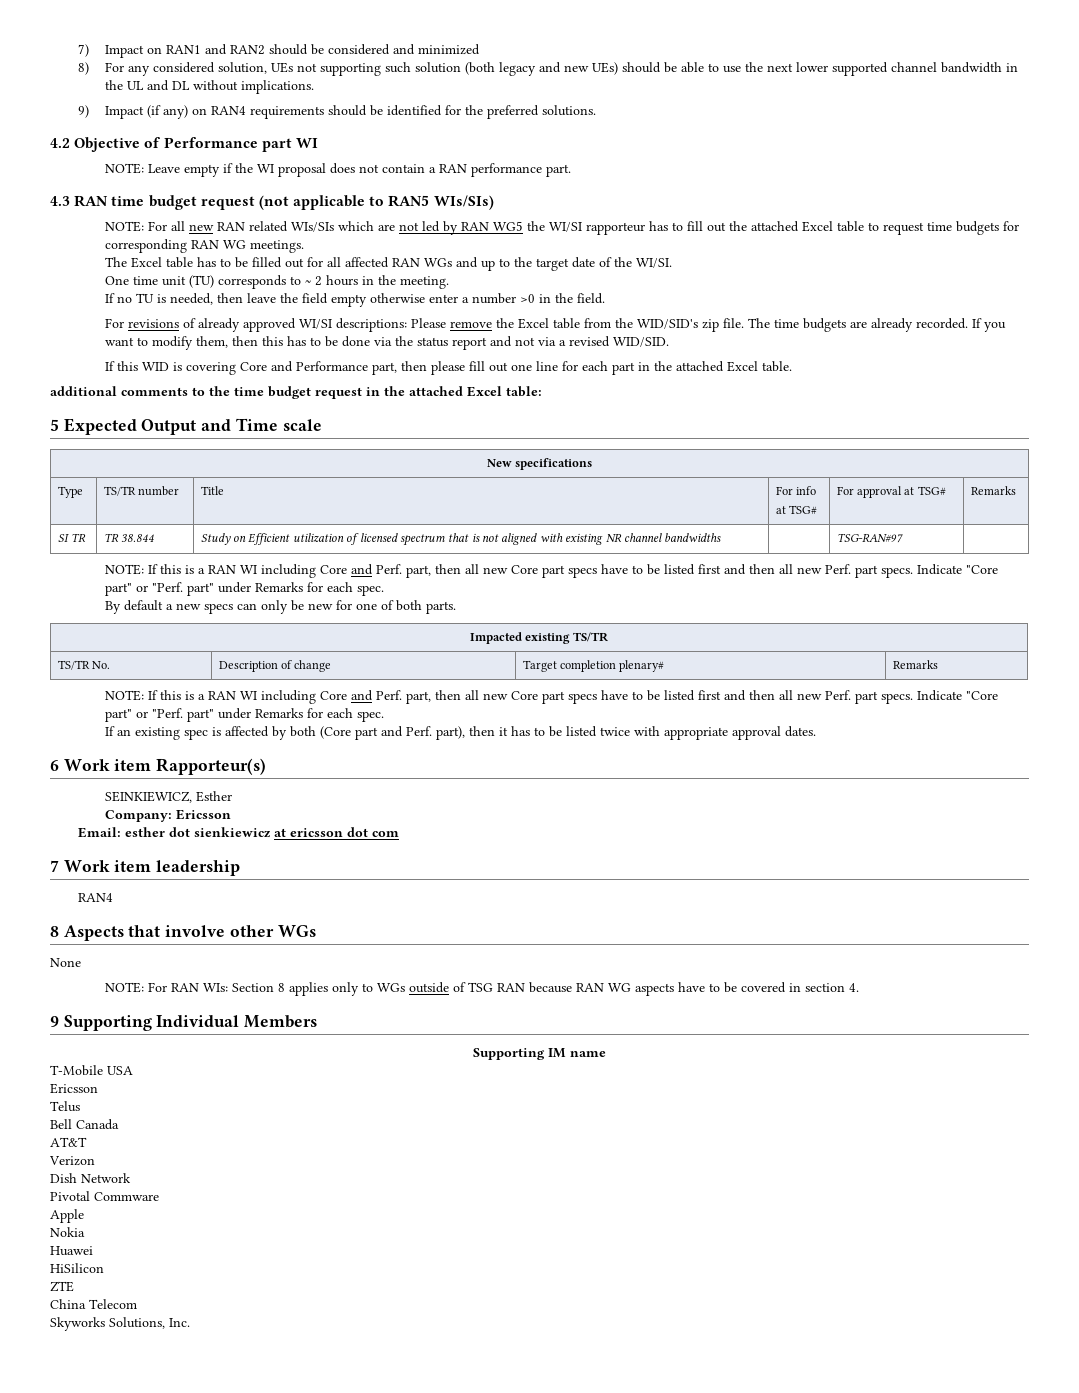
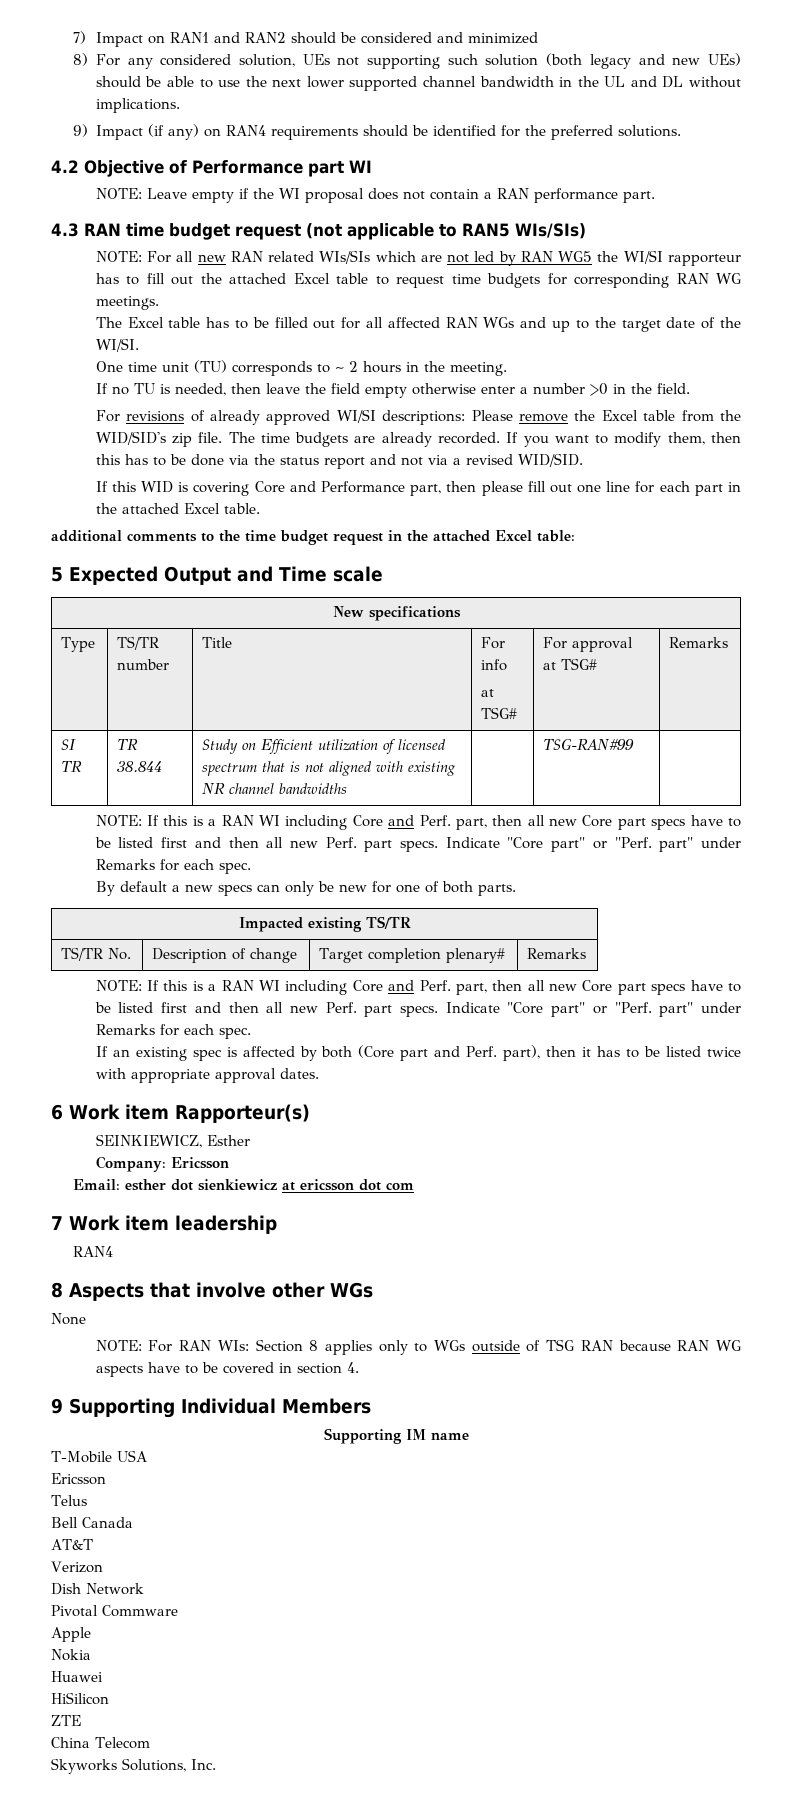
[836,533,903,543] TSG-RAN#97 -> [543,739,635,751] TSG-RAN#99

